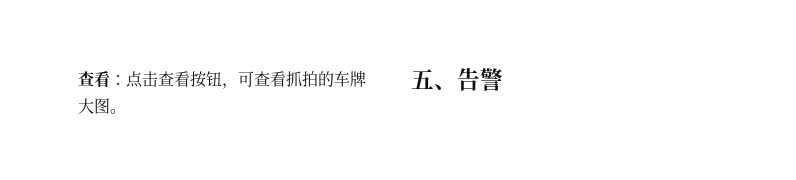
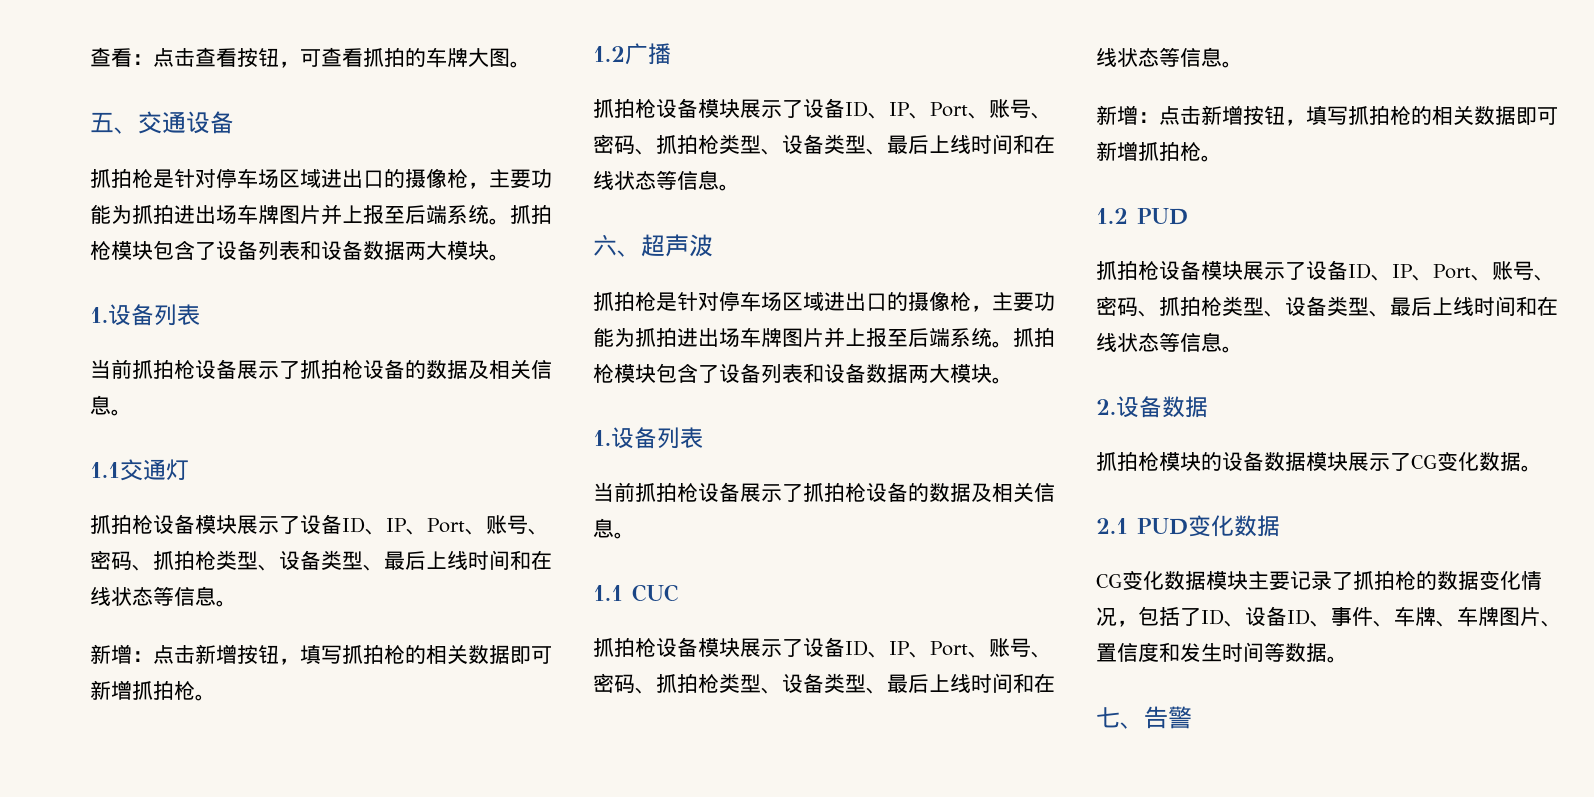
(457, 87) none -> [138,111,234,134] [90,168,552,189] [90,204,552,225] [90,240,510,261] [90,304,200,326] [90,359,552,379] [90,395,132,416] [90,459,189,481] [90,514,549,535] [90,550,552,571] [90,586,237,607] [90,644,552,665] [90,680,216,701] [593,43,671,65] [593,98,1052,119] [593,134,1055,155] [593,170,740,191] [593,234,713,257] [593,291,1055,312] [593,327,1055,348] [593,363,1013,384] [593,427,703,449] [593,482,1055,502] [593,518,635,539] [593,584,678,602] [593,637,1052,658] [593,673,1055,694] [1096,47,1243,68] [1096,105,1558,126] [1096,141,1222,162] [1096,208,1188,225] [1096,260,1555,281] [1096,296,1558,317] [1096,332,1243,353] [1096,396,1208,418] [1096,451,1542,472] [1096,515,1280,537] [1096,570,1542,590] [1096,606,1562,627] [1096,642,1348,663] [1096,707,1144,729] 交通设备 // 抓拍枪是针对停车场区域进出口的摄像枪，主要功能为抓拍进出场车牌图片并上报至后端系统。抓拍枪模块包含了设备列表和设备数据两大模块。 // 1.设备列表 // 当前抓拍枪设备展示了抓拍枪设备的数据及相关信息。 // 1.1交通灯 // 抓拍枪设备模块展示了设备ID、IP、Port、账号、密码、抓拍枪类型、设备类型、最后上线时间和在线状态等信息。 // 新增：点击新增按钮，填写抓拍枪的相关数据即可新增抓拍枪。 // 1.2广播 // 抓拍枪设备模块展示了设备ID、IP、Port、账号、密码、抓拍枪类型、设备类型、最后上线时间和在线状态等信息。 // 六、超声波 // 抓拍枪是针对停车场区域进出口的摄像枪，主要功能为抓拍进出场车牌图片并上报至后端系统。抓拍枪模块包含了设备列表和设备数据两大模块。 // 1.设备列表 // 当前抓拍枪设备展示了抓拍枪设备的数据及相关信息。 // 1.1 CUC // 抓拍枪设备模块展示了设备ID、IP、Port、账号、密码、抓拍枪类型、设备类型、最后上线时间和在线状态等信息。 // 新增：点击新增按钮，填写抓拍枪的相关数据即可新增抓拍枪。 // 1.2 PUD // 抓拍枪设备模块展示了设备ID、IP、Port、账号、密码、抓拍枪类型、设备类型、最后上线时间和在线状态等信息。 // 2.设备数据 // 抓拍枪模块的设备数据模块展示了CG变化数据。 // 2.1 PUD变化数据 // CG变化数据模块主要记录了抓拍枪的数据变化情况，包括了ID、设备ID、事件、车牌、车牌图片、置信度和发生时间等数据。 // 七、

